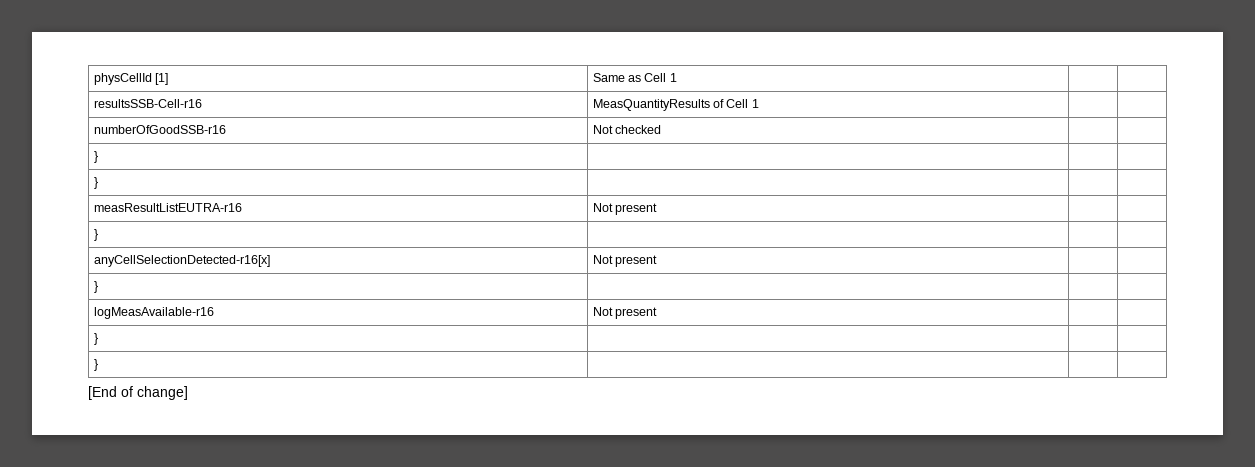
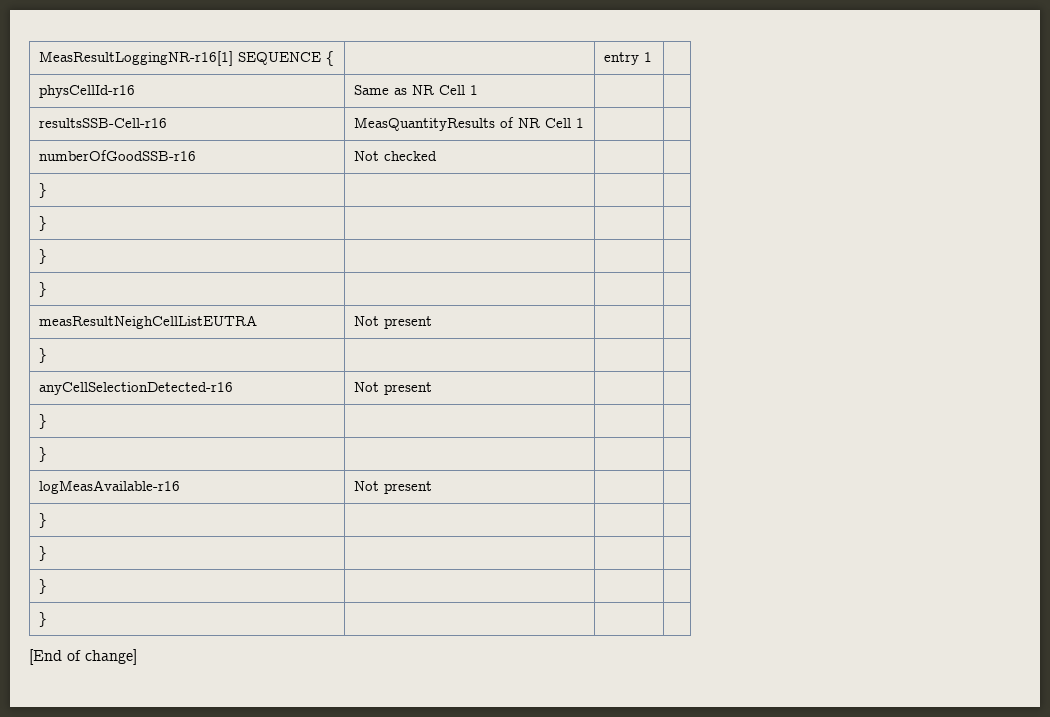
[93,73,169,85] physCellId [1] -> [38,51,334,66] [603,52,652,65] [38,85,135,98] MeasResultLoggingNR-r16[1] SEQUENCE { | | entry 1 | // physCellId-r16
(642, 78) none -> [411,85,434,95] NR
(725, 103) none -> [517,118,540,128] NR
[93,203,242,212] [592,203,658,215] [93,229,98,241] [93,255,270,267] [592,255,658,267] [93,281,98,293] measResultListEUTRA-r16 | Not present | | // } | | | // anyCellSelectionDetected-r16[x] | Not present | | // } | | | -> [38,249,47,264] [38,282,47,297] [38,315,257,329] [353,316,432,329] [38,348,47,363] [38,382,233,395] [353,382,432,395] [38,414,47,429] [38,447,47,462] } | | | // } | | | // measResultNeighCellListEUTRA | Not present | | // } | | | // anyCellSelectionDetected-r16 | Not present | | // } | | | // } | | |
(98, 365) none -> [38,579,47,594] [38,612,47,627] // } | | | // } | | |

